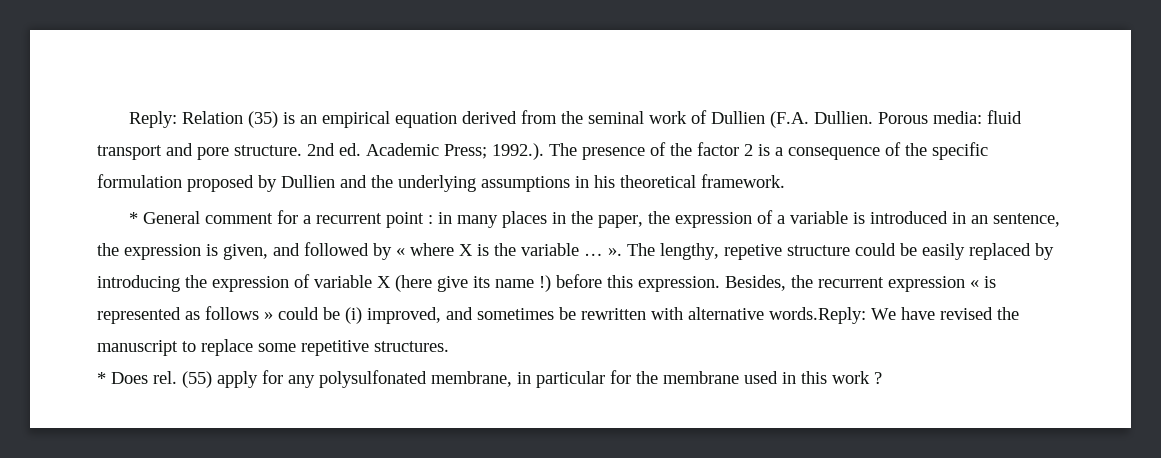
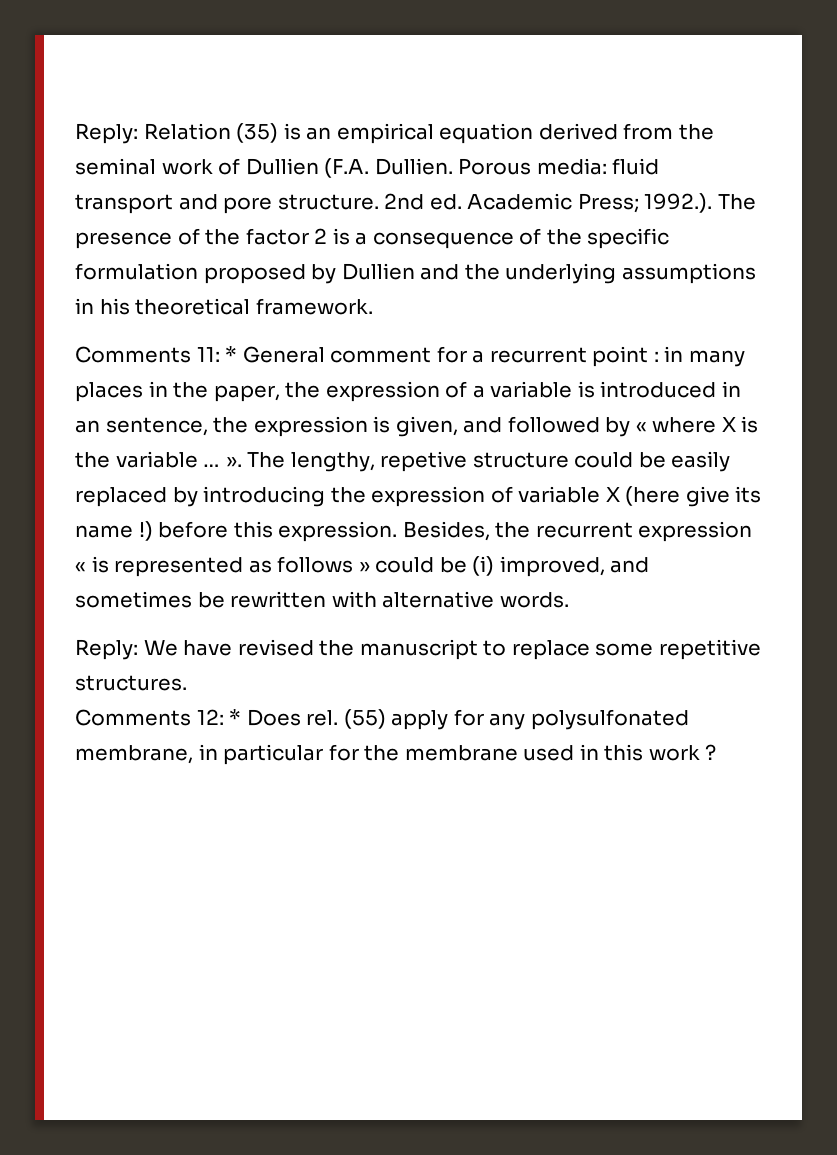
(785, 181) none -> [75,346,220,363] Comments 11:
[769,307,866,324] words.Reply: -> [499,592,569,608] [75,639,138,660] words. // Reply:
(449, 346) none -> [75,709,224,726] Comments 12:

